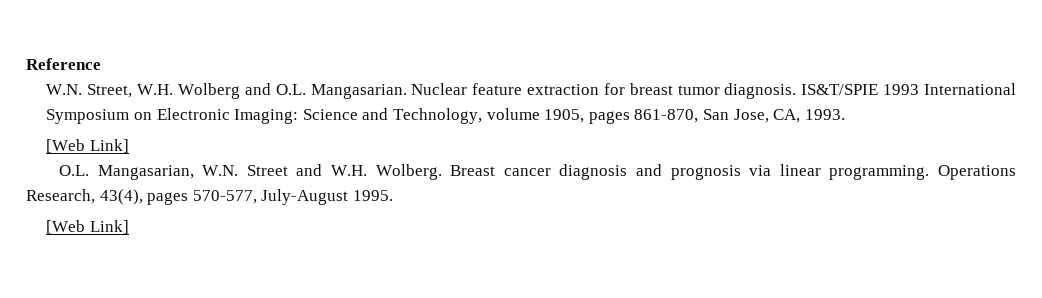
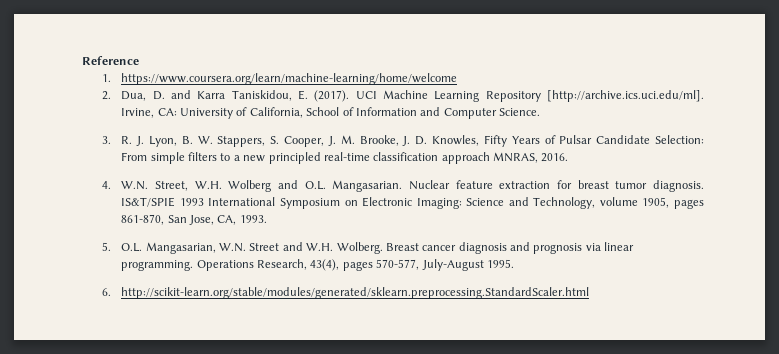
(101, 64) none -> [101,73,458,85] [101,90,704,102] [121,107,541,119] [101,135,705,147] [121,152,569,164] [101,181,111,189] 1. https://www.coursera.org/learn/machine-learning/home/welcome // 2. Dua, D. and Karra Taniskidou, E. (2017). UCI Machine Learning Repository [http://archive.ics.uci.edu/ml]. Irvine, CA: University of California, School of Information and Computer Science. // 3. R. J. Lyon, B. W. Stappers, S. Cooper, J. M. Brooke, J. D. Knowles, Fifty Years of Pulsar Candidate Selection: From simple filters to a new principled real-time classification approach MNRAS, 2016. // 4.
[46,139,130,153] [Web Link] // -> [101,242,111,251] 5.
[46,220,130,234] [Web Link] -> [101,287,590,299] 6. http://scikit-learn.org/stable/modules/generated/sklearn.preprocessing.StandardScaler.html

